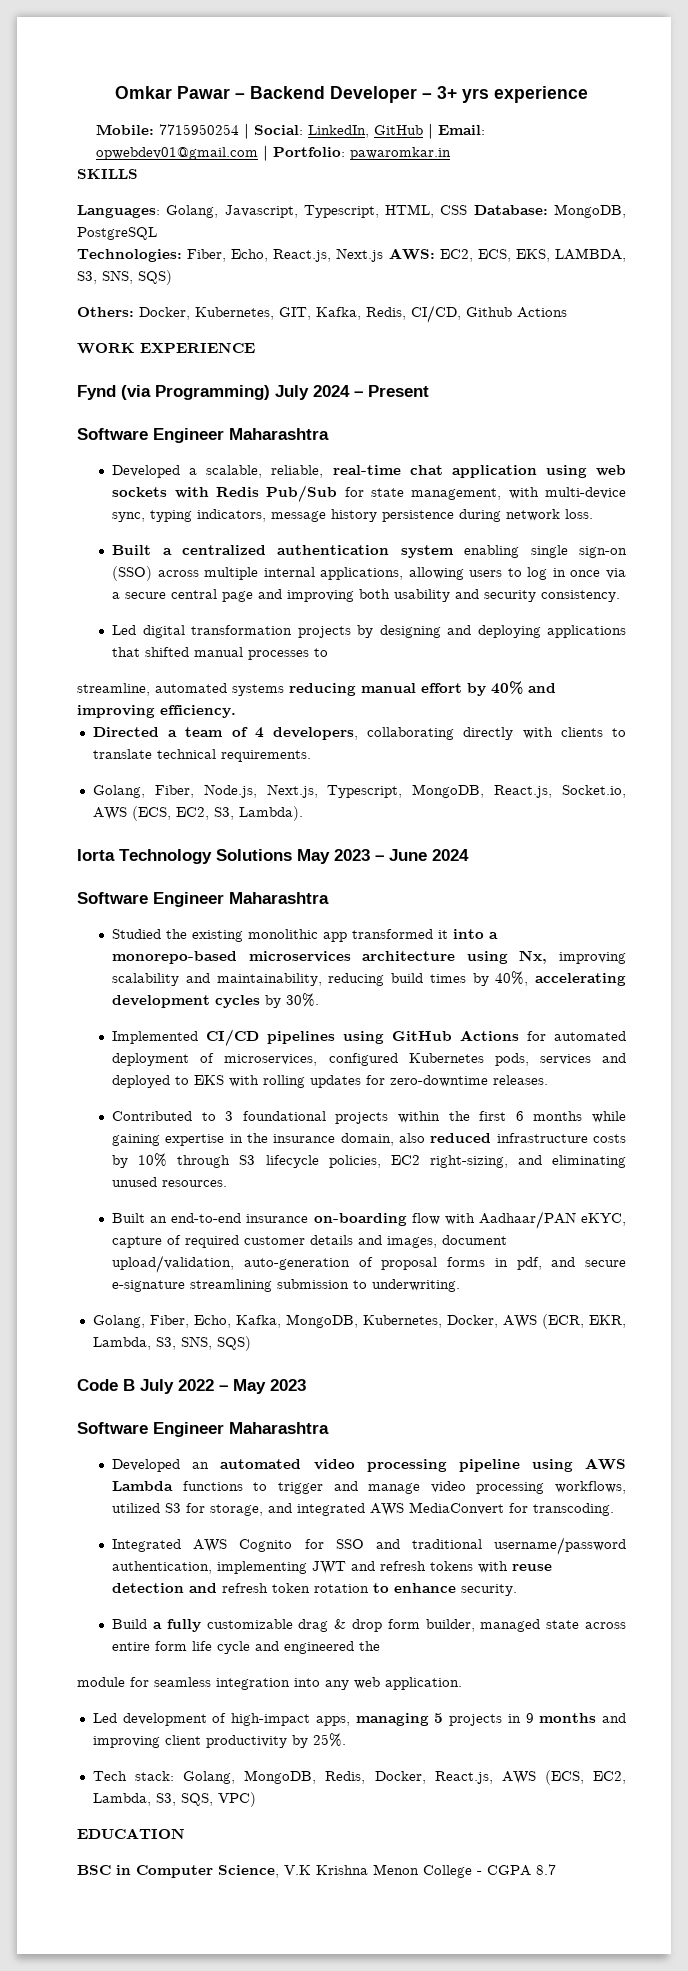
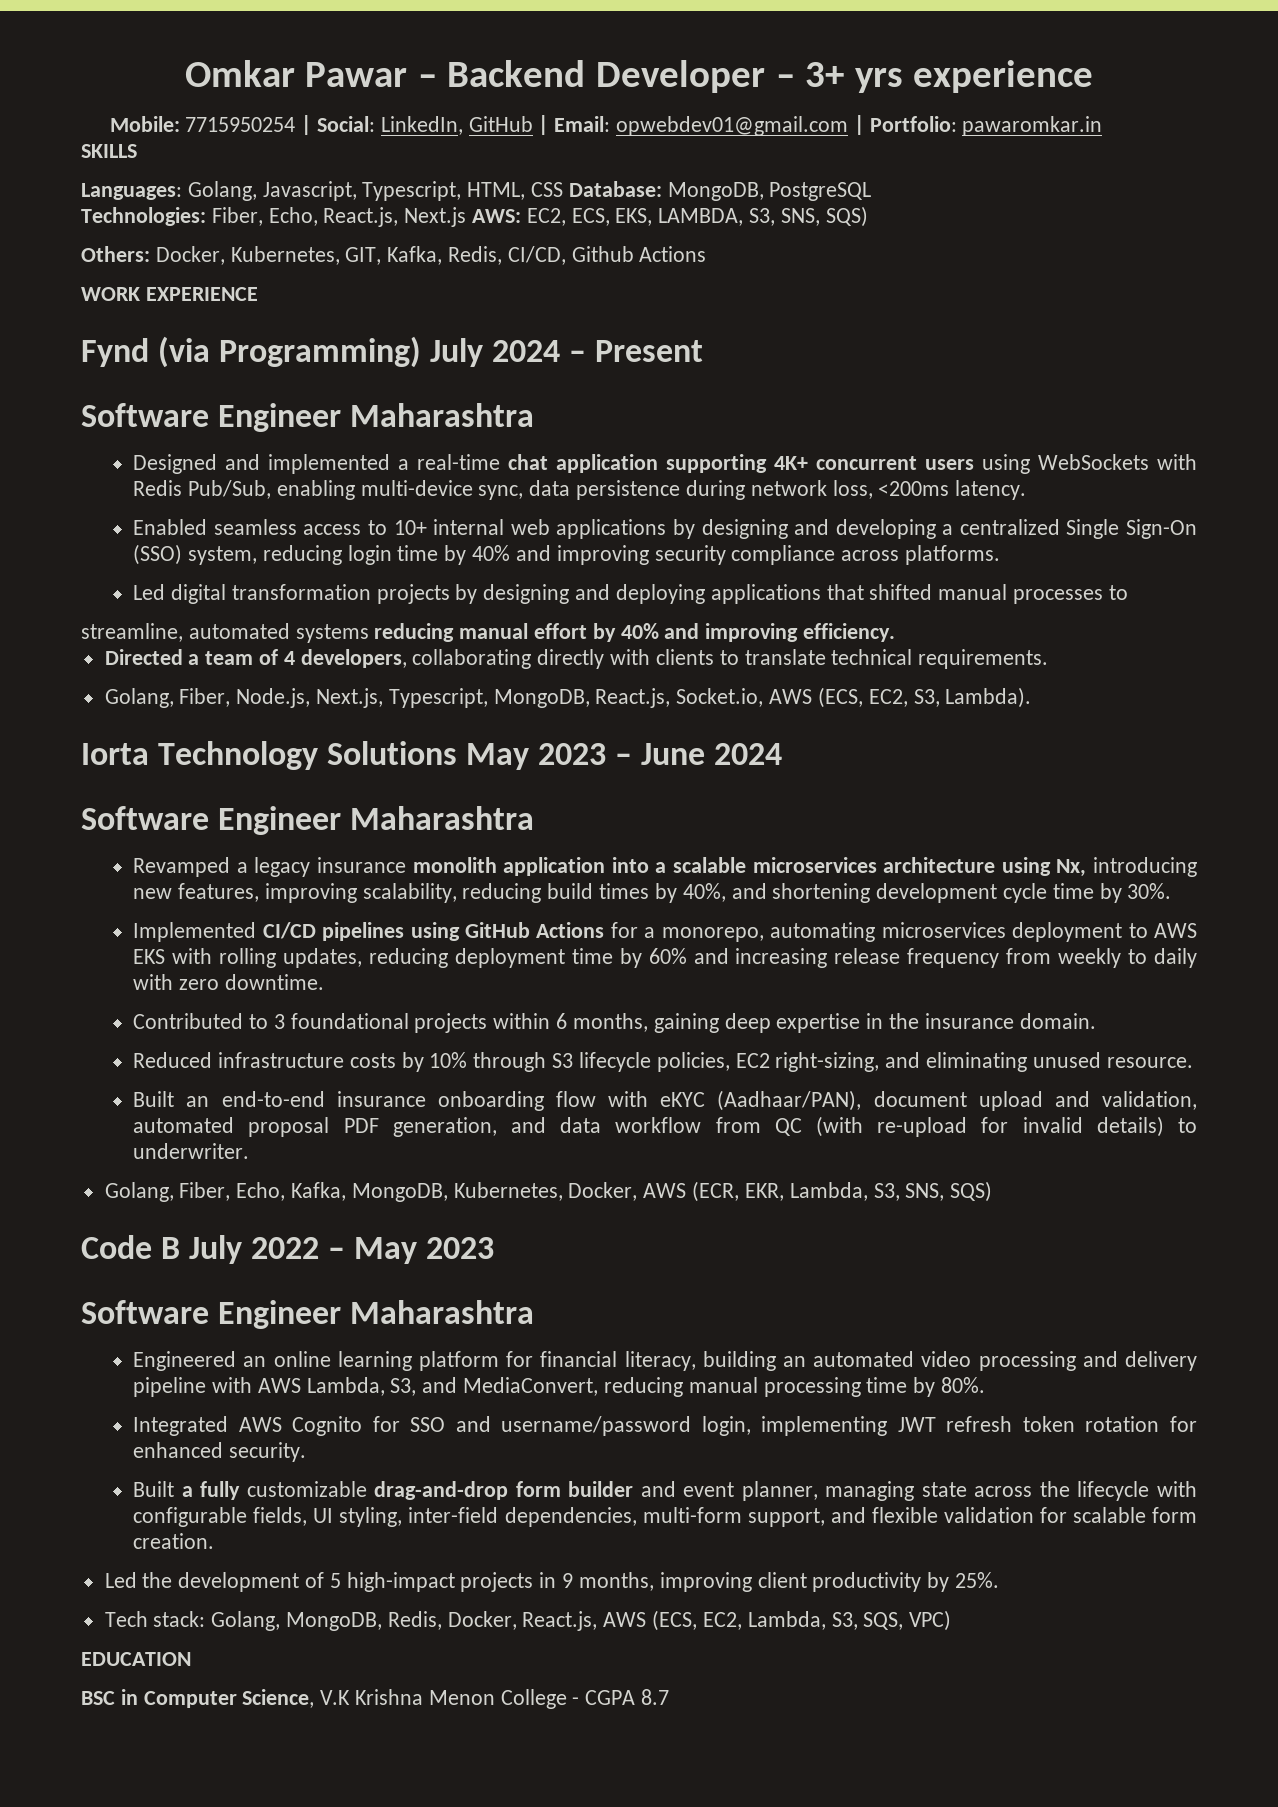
[112,465,626,478] [112,485,626,502] [112,509,594,522] [112,545,627,558] [112,566,627,581] [112,589,621,602] Developed a scalable, reliable, real-time chat application using web sockets with Redis Pub/Sub for state management, with multi-device sync, typing indicators, message history persistence during network loss. // Built a centralized authentication system enabling single sign-on (SSO) across multiple internal applications, allowing users to log in once via a secure central page and improving both usability and security consistency. -> [133,454,1197,474] [133,480,1027,500] [133,519,1198,539] [133,544,1000,565] Designed and implemented a real-time chat application supporting 4K+ concurrent users using WebSockets with Redis Pub/Sub, enabling multi-device sync, data persistence during network loss, <200ms latency. // Enabled seamless access to 10+ internal web applications by designing and developing a centralized Single Sign-On (SSO) system, reducing login time by 40% and improving security compliance across platforms.
[112,929,449,942] Studied the existing monolithic app transformed it -> [133,857,606,877] Revamped a legacy insurance monolith application
[112,951,238,964] monorepo-based -> [673,857,747,873] scalable
[559,952,626,964] [112,973,322,986] improving scalability and maintainability, -> [1093,857,1197,877] [133,883,457,903] introducing new features, improving scalability,
[535,973,626,986] [112,995,261,1008] accelerating development cycles -> [731,883,1094,903] and shortening development cycle time
[554,1031,627,1041] [112,1053,626,1066] [112,1075,549,1088] automated deployment of microservices, configured Kubernetes pods, services and deployed to EKS with rolling updates for zero-downtime releases. -> [644,922,1197,942] [133,948,1197,968] [133,974,324,990] a monorepo, automating microservices deployment to AWS EKS with rolling updates, reducing deployment time by 60% and increasing release frequency from weekly to daily with zero downtime.
[448,1111,626,1123] [112,1134,161,1146] the first 6 months while gaining -> [556,1013,771,1033] 6 months, gaining deep
[340,1133,492,1146] domain, also reduced -> [1019,1013,1096,1029] [133,1052,213,1068] domain. // Reduced
[162,1180,228,1187] resources. -> [1106,1057,1193,1068] resource.
[313,1213,407,1226] on-boarding -> [437,1091,544,1111] onboarding
[478,1211,626,1229] [112,1235,508,1248] [112,1255,626,1273] [112,1279,461,1292] Aadhaar/PAN eKYC, capture of required customer details and images, document upload/validation, auto-generation of proposal forms in pdf, and secure e-signature streamlining submission to underwriting. -> [660,1090,1198,1111] [133,1116,1197,1137] [133,1143,250,1159] eKYC (Aadhaar/PAN), document upload and validation, automated proposal PDF generation, and data workflow from QC (with re-upload for invalid details) to underwriter.
[112,1458,626,1472] [112,1481,626,1494] [112,1502,615,1516] Developed an automated video processing pipeline using AWS Lambda functions to trigger and manage video processing workflows, utilized S3 for storage, and integrated AWS MediaConvert for transcoding. -> [133,1351,1197,1371] [133,1377,985,1397] Engineered an online learning platform for financial literacy, building an automated video processing and delivery pipeline with AWS Lambda, S3, and MediaConvert, reducing manual processing time by 80%.
[411,1537,626,1555] [112,1561,553,1574] [112,1583,218,1593] traditional username/password authentication, implementing JWT and refresh tokens with reuse detection and -> [501,1416,936,1436] username/password login, implementing JWT
[373,1583,457,1593] to enhance -> [1170,1416,1197,1432] [133,1442,224,1458] for enhanced
[112,1619,148,1629] Build -> [133,1481,175,1497] Built
[298,1619,626,1632] [112,1641,381,1654] [77,1677,462,1690] [92,1713,117,1723] drag & drop form builder, managed state across entire form life cycle and engineered the // module for seamless integration into any web application. // Led -> [374,1481,1197,1501] [133,1507,1197,1527] [133,1533,215,1549] [104,1572,173,1588] drag-and-drop form builder and event planner, managing state across the lifecycle with configurable fields, UI styling, inter-field dependencies, multi-form support, and flexible validation for scalable form creation. // Led the
[231,1713,444,1726] high-impact apps, managing 5 -> [329,1572,455,1592] 5 high-impact
[539,1713,627,1723] months and -> [578,1572,654,1591] months,

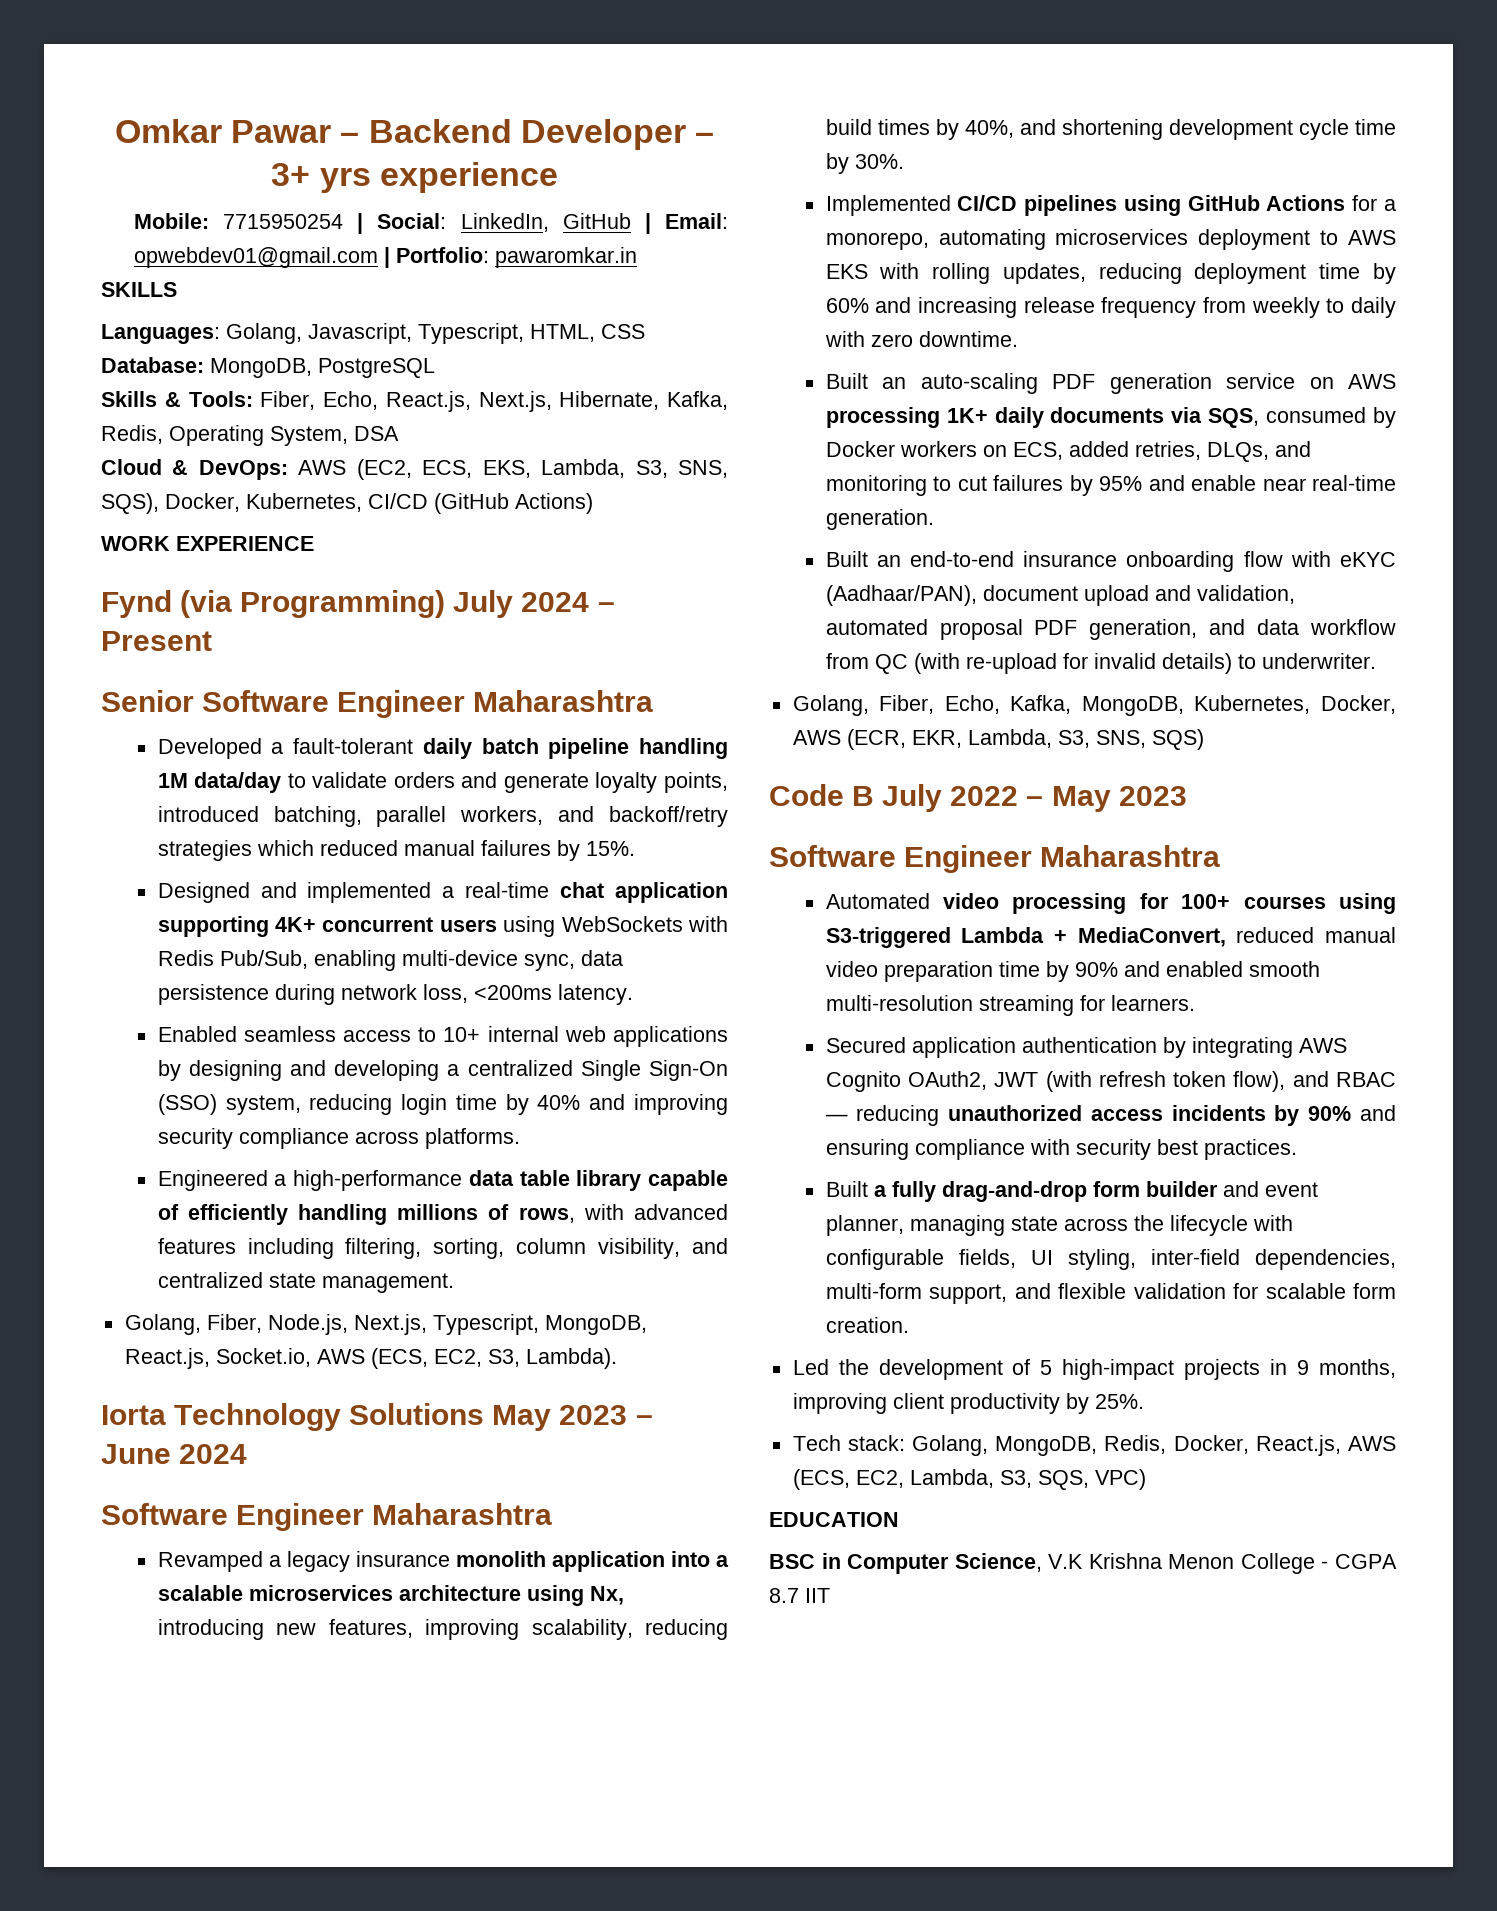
[81,207,566,227] Technologies: Fiber, Echo, React.js, Next.js AWS: EC2, -> [101,391,728,412] [101,425,399,446] [101,459,412,480] Skills & Tools: Fiber, Echo, React.js, Next.js, Hibernate, Kafka, Redis, Operating System, DSA // Cloud & DevOps: AWS (EC2,
[658,206,868,227] [81,246,707,265] LAMBDA, S3, SNS, SQS) // Others: Docker, Kubernetes, GIT, Kafka, Redis, CI/CD, Github Actions -> [541,459,729,478] [101,493,593,514] Lambda, S3, SNS, SQS), Docker, Kubernetes, CI/CD (GitHub Actions)
[81,403,535,432] Software Engineer Maharashtra -> [101,690,654,718] [157,738,728,759] [157,772,728,793] [157,806,728,827] [157,840,635,861] Senior Software Engineer Maharashtra // Developed a fault-tolerant daily batch pipeline handling 1M data/day to validate orders and generate loyalty points, introduced batching, parallel workers, and backoff/retry strategies which reduced manual failures by 15%.
[133,584,1128,604] [81,623,896,643] [104,649,1049,669] Led digital transformation projects by designing and deploying applications that shifted manual processes to // streamline, automated systems reducing manual effort by 40% and improving efficiency. // Directed a team of 4 developers, collaborating directly with clients to translate technical requirements. -> [157,1170,728,1191] [157,1204,729,1225] [157,1238,729,1259] [157,1272,454,1293] Engineered a high-performance data table library capable of efficiently handling millions of rows, with advanced features including filtering, sorting, column visibility, and centralized state management.
[133,1013,1096,1033] [133,1052,1193,1072] Contributed to 3 foundational projects within 6 months, gaining deep expertise in the insurance domain. // Reduced infrastructure costs by 10% through S3 lifecycle policies, EC2 right-sizing, and eliminating unused resource. -> [825,373,1396,394] [825,407,1396,428] [825,441,1311,462] [825,475,1396,496] [825,509,934,530] Built an auto-scaling PDF generation service on AWS processing 1K+ daily documents via SQS, consumed by Docker workers on ECS, added retries, DLQs, and monitoring to cut failures by 95% and enable near real-time generation.
[133,1351,1197,1371] [133,1377,985,1397] [133,1416,1197,1436] [133,1442,307,1462] Engineered an online learning platform for financial literacy, building an automated video processing and delivery pipeline with AWS Lambda, S3, and MediaConvert, reducing manual processing time by 80%. // Integrated AWS Cognito for SSO and username/password login, implementing JWT refresh token rotation for enhanced security. -> [825,893,1396,914] [825,927,1396,948] [825,961,1320,982] [825,995,1195,1016] [825,1037,1347,1058] [825,1071,1396,1092] [825,1105,1396,1126] [825,1139,1297,1160] Automated video processing for 100+ courses using S3-triggered Lambda + MediaConvert, reduced manual video preparation time by 90% and enabled smooth multi-resolution streaming for learners. // Secured application authentication by integrating AWS Cognito OAuth2, JWT (with refresh token flow), and RBAC — reducing unauthorized access incidents by 90% and ensuring compliance with security best practices.
[246,1481,367,1497] customizable -> (936, 1191) none
(670, 1697) none -> [805,1588,830,1603] IIT

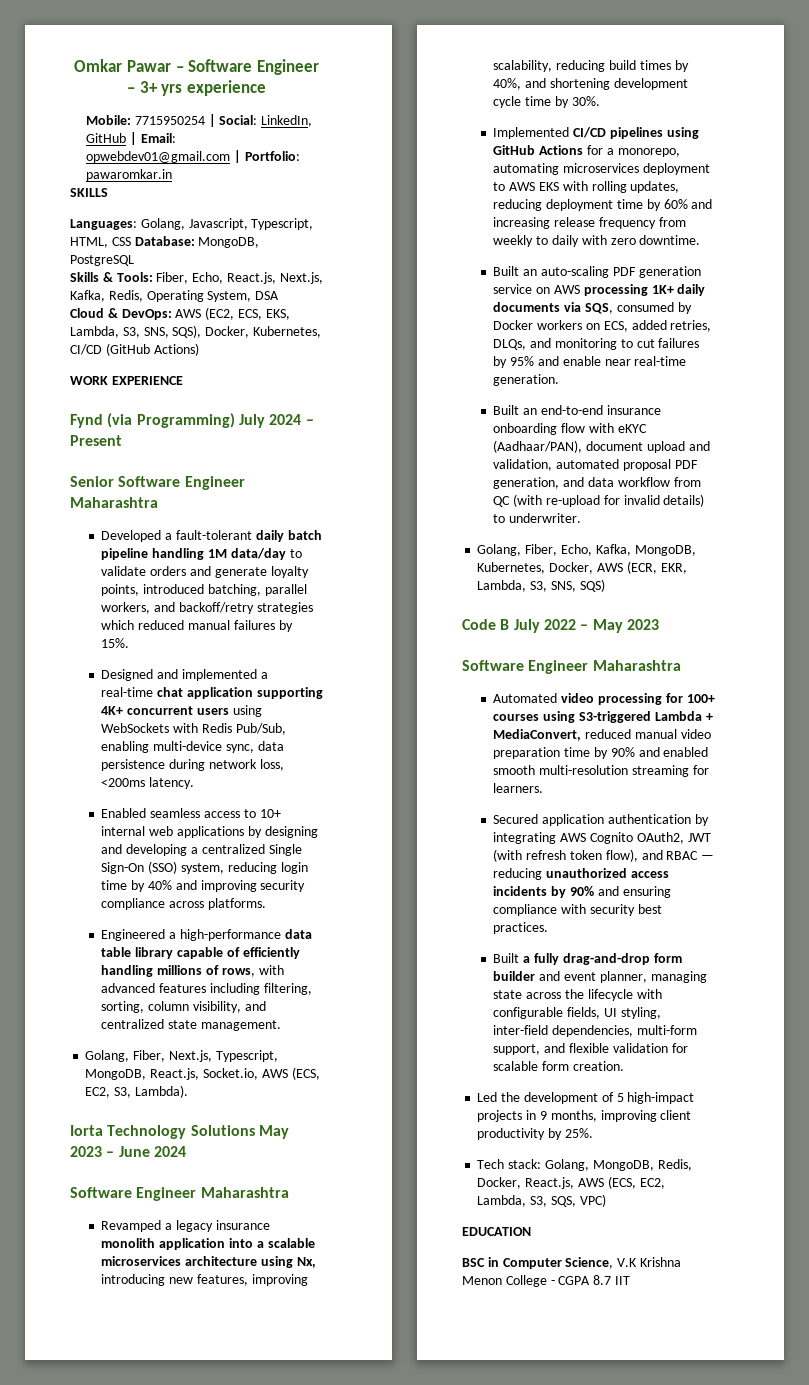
[368,119,686,150] Backend Developer -> [188,59,319,75] Software Engineer
[559,391,660,410] Hibernate, -> (323, 278) none
[267,1314,348,1335] Node.js, -> (166, 1056) none

